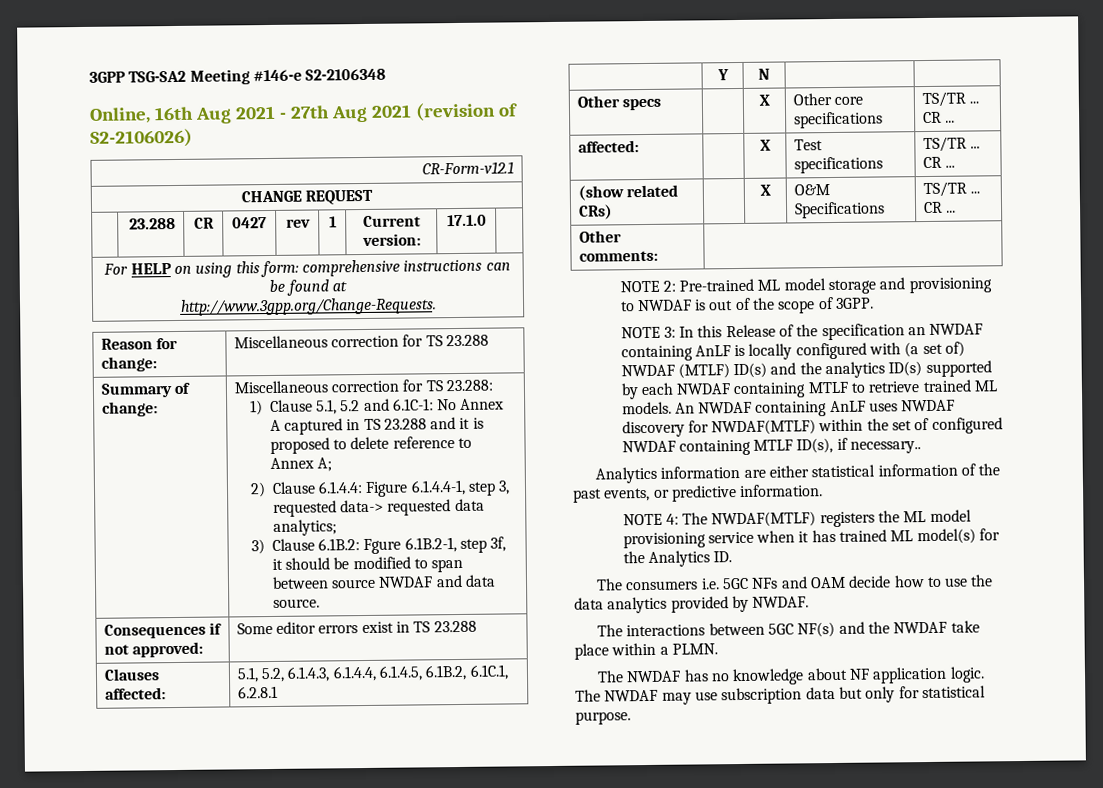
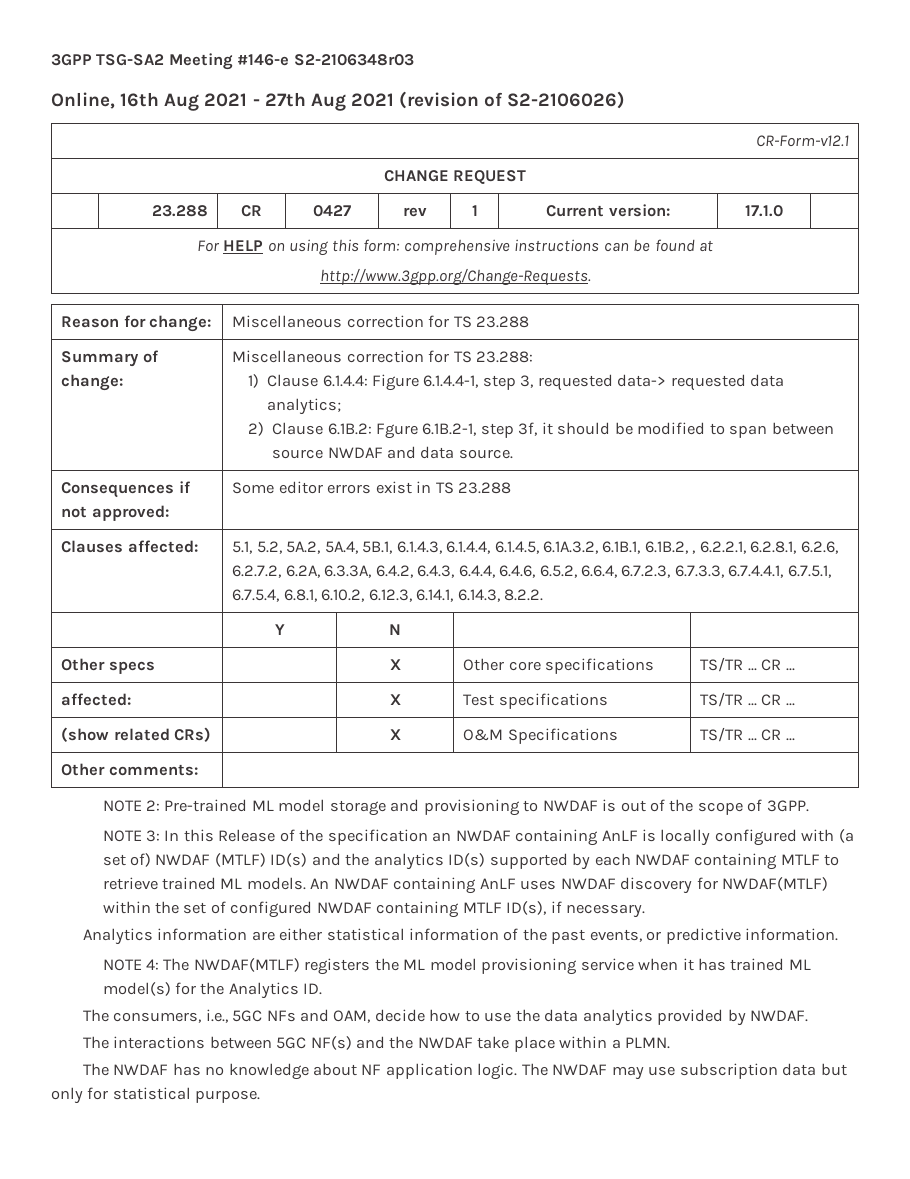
[305,68,387,81] S2-2106348 -> [293,54,414,66] S2-2106348r03
[315,398,505,415] [269,417,484,435] [269,436,472,455] [269,457,332,472] [249,481,316,498] 5.1, 5.2 and 6.1C-1: No Annex A captured in TS 23.288 and it is proposed to delete reference to Annex A; // 2) Clause -> (319, 380) none
[250,539,265,555] 3) -> [247,422,264,436] 2)
[287,664,509,682] [237,685,278,699] 6.1.4.3, 6.1.4.4, 6.1.4.5, 6.1B.2, 6.1C.1, 6.2.8.1 -> [286,541,838,554] [232,565,831,578] [232,589,544,602] 5A.2, 5A.4, 5B.1, 6.1.4.3, 6.1.4.4, 6.1.4.5, 6.1A.3.2, 6.1B.1, 6.1B.2, , 6.2.2.1, 6.2.8.1, 6.2.6, 6.2.7.2, 6.2A, 6.3.3A, 6.4.2, 6.4.3, 6.4.4, 6.4.6, 6.5.2, 6.6.4, 6.7.2.3, 6.7.3.3, 6.7.4.4.1, 6.7.5.1, 6.7.5.4, 6.8.1, 6.10.2, 6.12.3, 6.14.1, 6.14.3, 8.2.2.
[850,441,922,454] necessary.. -> [566,904,646,918] necessary.
[625,578,720,591] consumers i.e. -> [113,1009,228,1023] consumers, i.e.,
[809,576,846,589] OAM -> [333,1010,371,1023] OAM,

